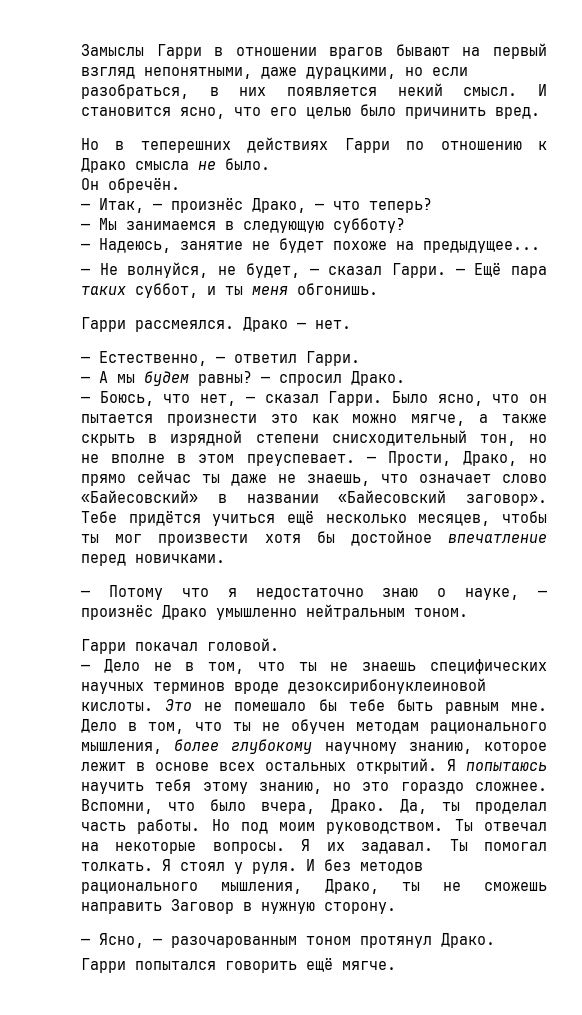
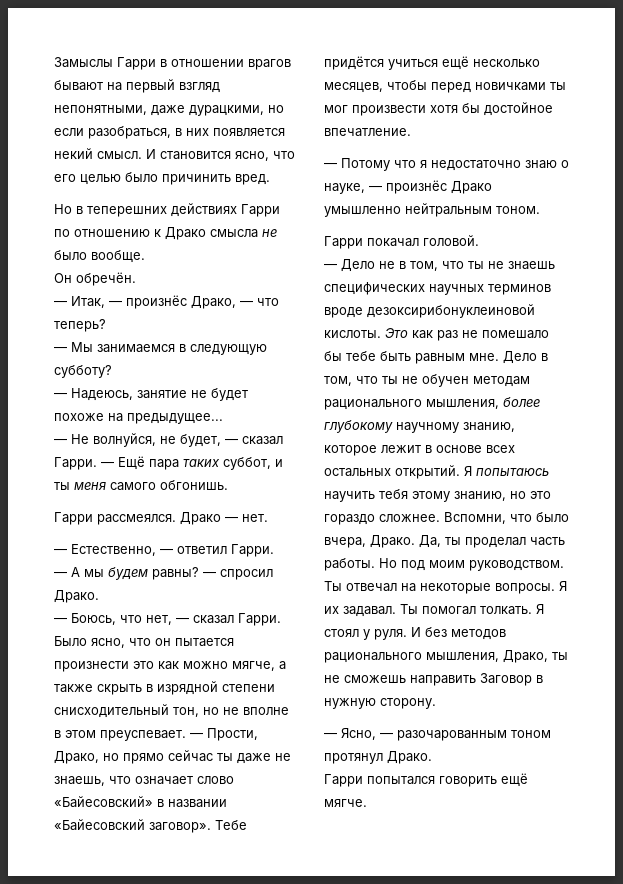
[225,158,270,170] было. -> [54,250,145,263] было вообще.
(288, 290) none -> [110,482,156,491] самого
(547, 517) none -> [431,82,546,93] перед новичками
[448,534,547,543] [81,554,225,566] впечатление перед новичками. -> [324,128,411,137] впечатление.
(193, 705) none -> [412,330,458,341] как раз

